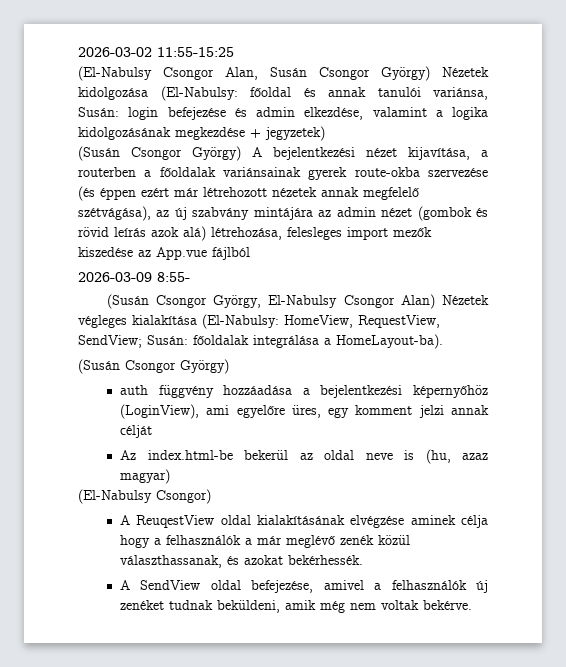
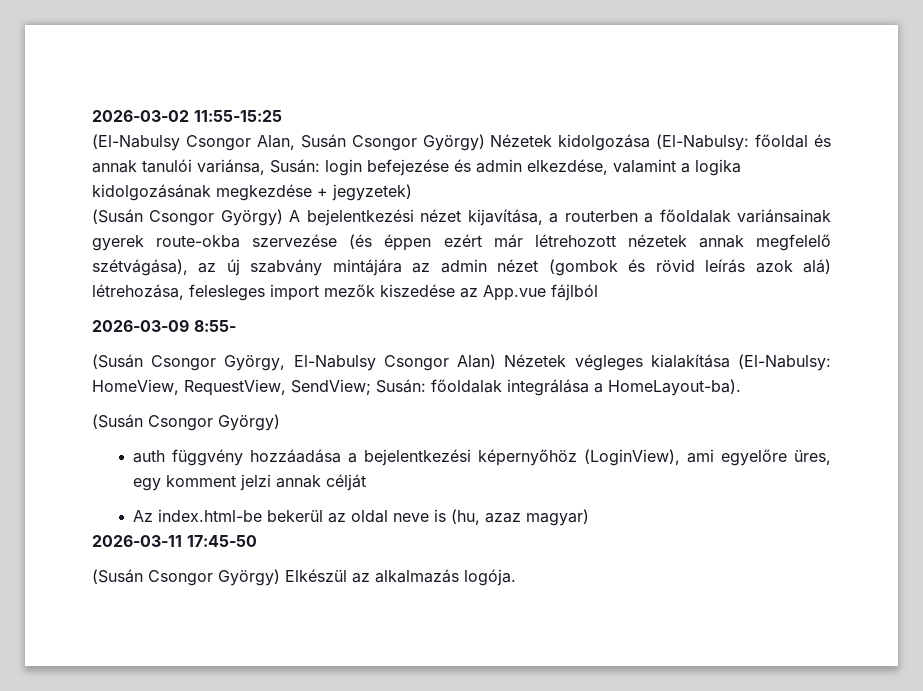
[78,489,211,504] [120,515,489,528] [120,535,411,548] [120,555,364,568] [120,580,488,593] [120,600,473,613] (El-Nabulsy Csongor) // A ReuqestView oldal kialakításának elvégzése aminek célja hogy a felhasználók a már meglévő zenék közül választhassanak, és azokat bekérhessék. // A SendView oldal befejezése, amivel a felhasználók új zenéket tudnak beküldeni, amik még nem voltak bekérve. -> [92,535,257,547] [92,569,516,586] 2026-03-11 17:45-50 // (Susán Csongor György) Elkészül az alkalmazás logója.

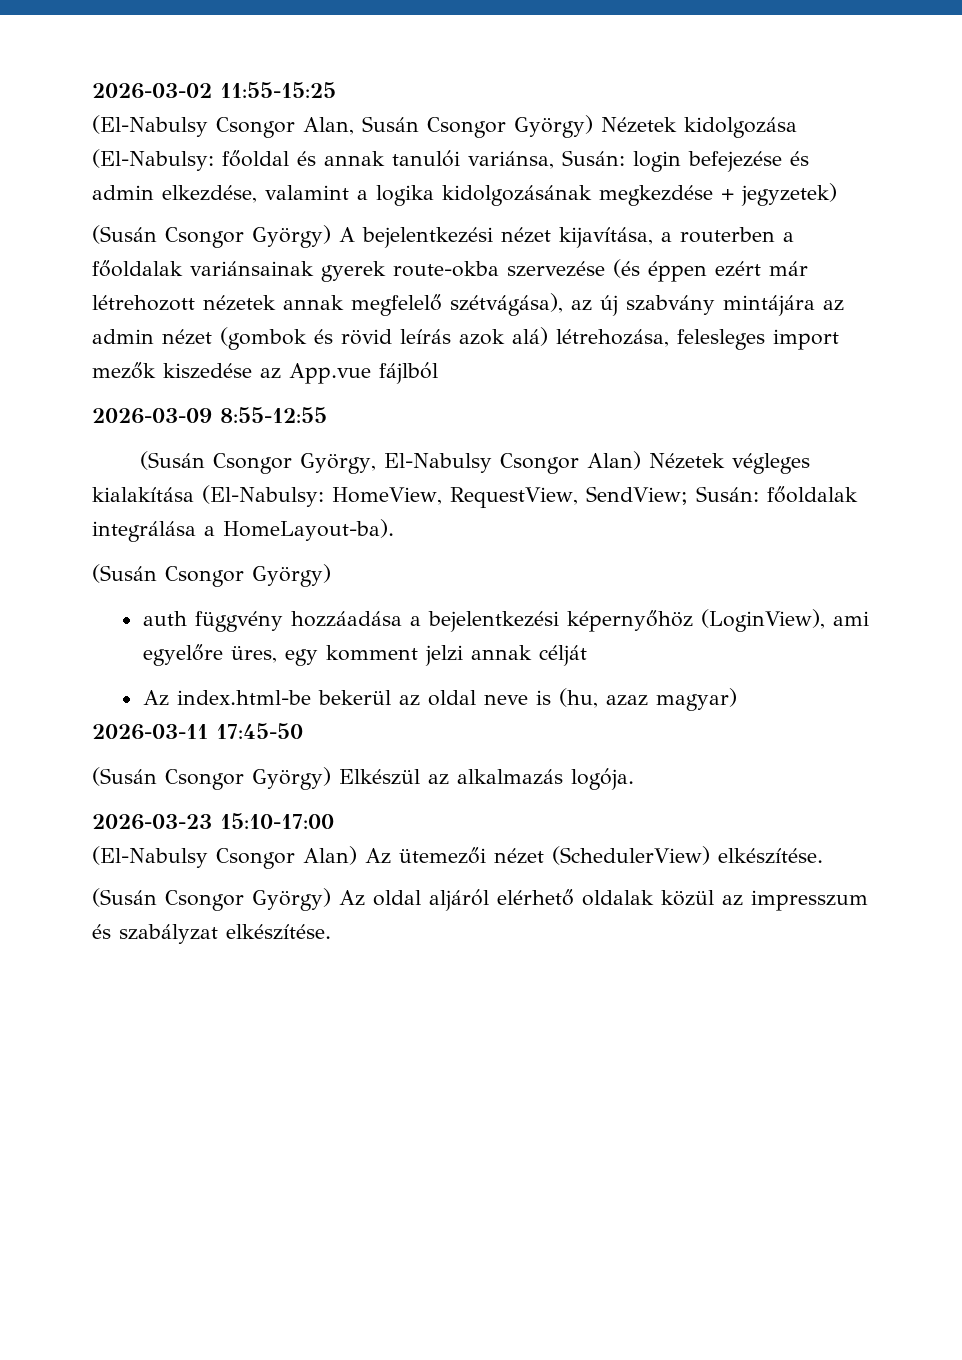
[194,320,236,332] 8:55- -> [220,407,327,423] 8:55-12:55
(516, 577) none -> [92,813,334,830] [92,846,823,869] [92,888,868,911] [92,924,331,944] // 2026-03-23 15:10-17:00 // (El-Nabulsy Csongor Alan) Az ütemezői nézet (SchedulerView) elkészítése. // (Susán Csongor György) Az oldal aljáról elérhető oldalak közül az impresszum és szabályzat elkészítése.

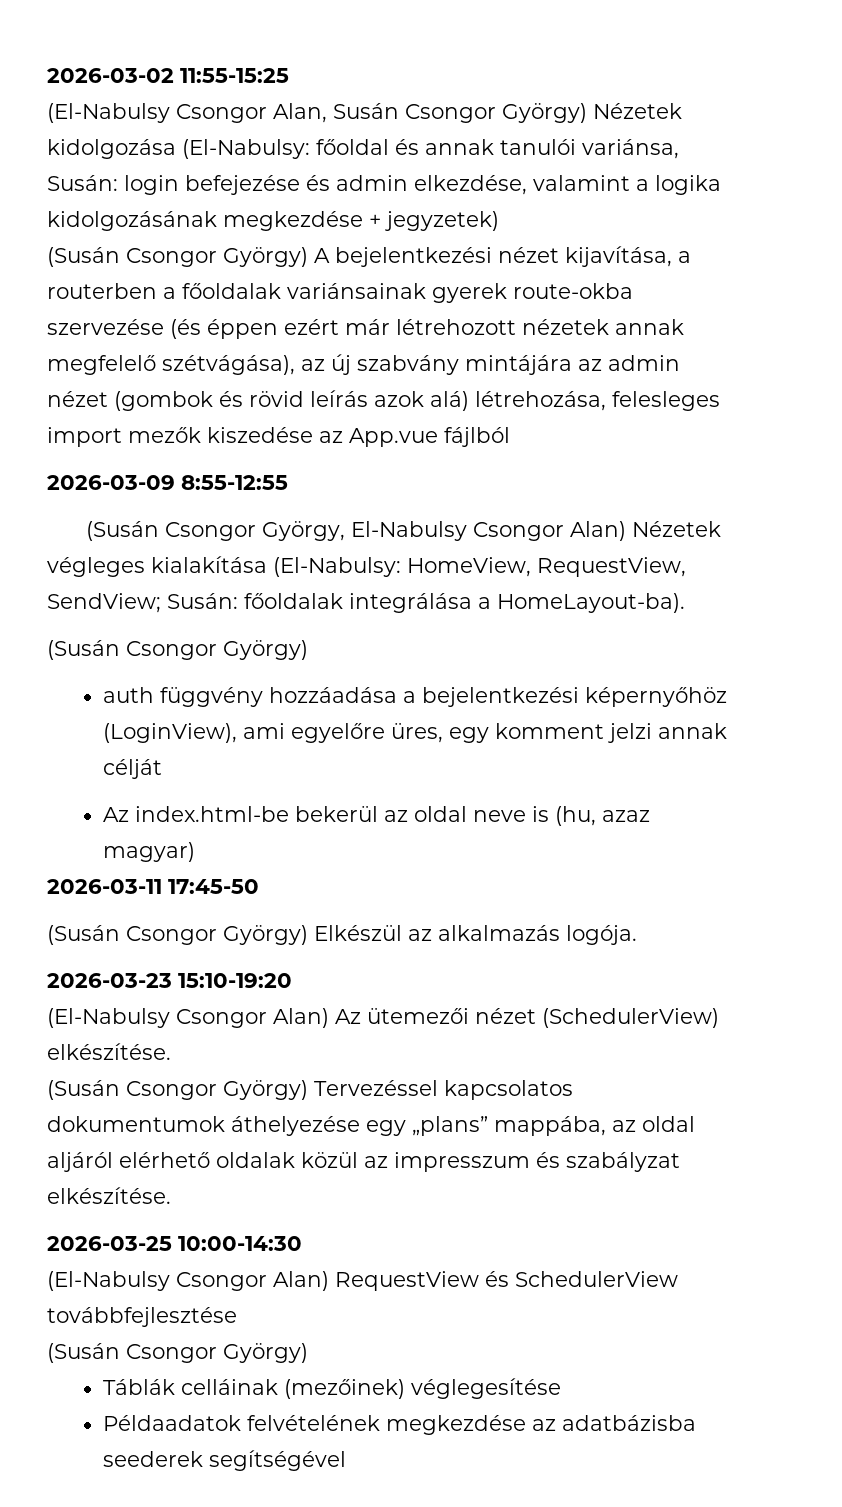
[220,813,334,829] 15:10-17:00 -> [178,973,292,988] 15:10-19:20
[339,890,365,906] Az -> [314,1080,573,1100] [47,1116,636,1136] Tervezéssel kapcsolatos dokumentumok áthelyezése egy „plans” mappába, az
(331, 932) none -> [47,1236,302,1251] [47,1271,678,1291] [47,1307,237,1327] [47,1343,308,1363] [103,1378,562,1399] [103,1415,697,1435] [103,1450,347,1471] // 2026-03-25 10:00-14:30 // (El-Nabulsy Csongor Alan) RequestView és SchedulerView továbbfejlesztése // (Susán Csongor György) // Táblák celláinak (mezőinek) véglegesítése // Példaadatok felvételének megkezdése az adatbázisba seederek segítségével

